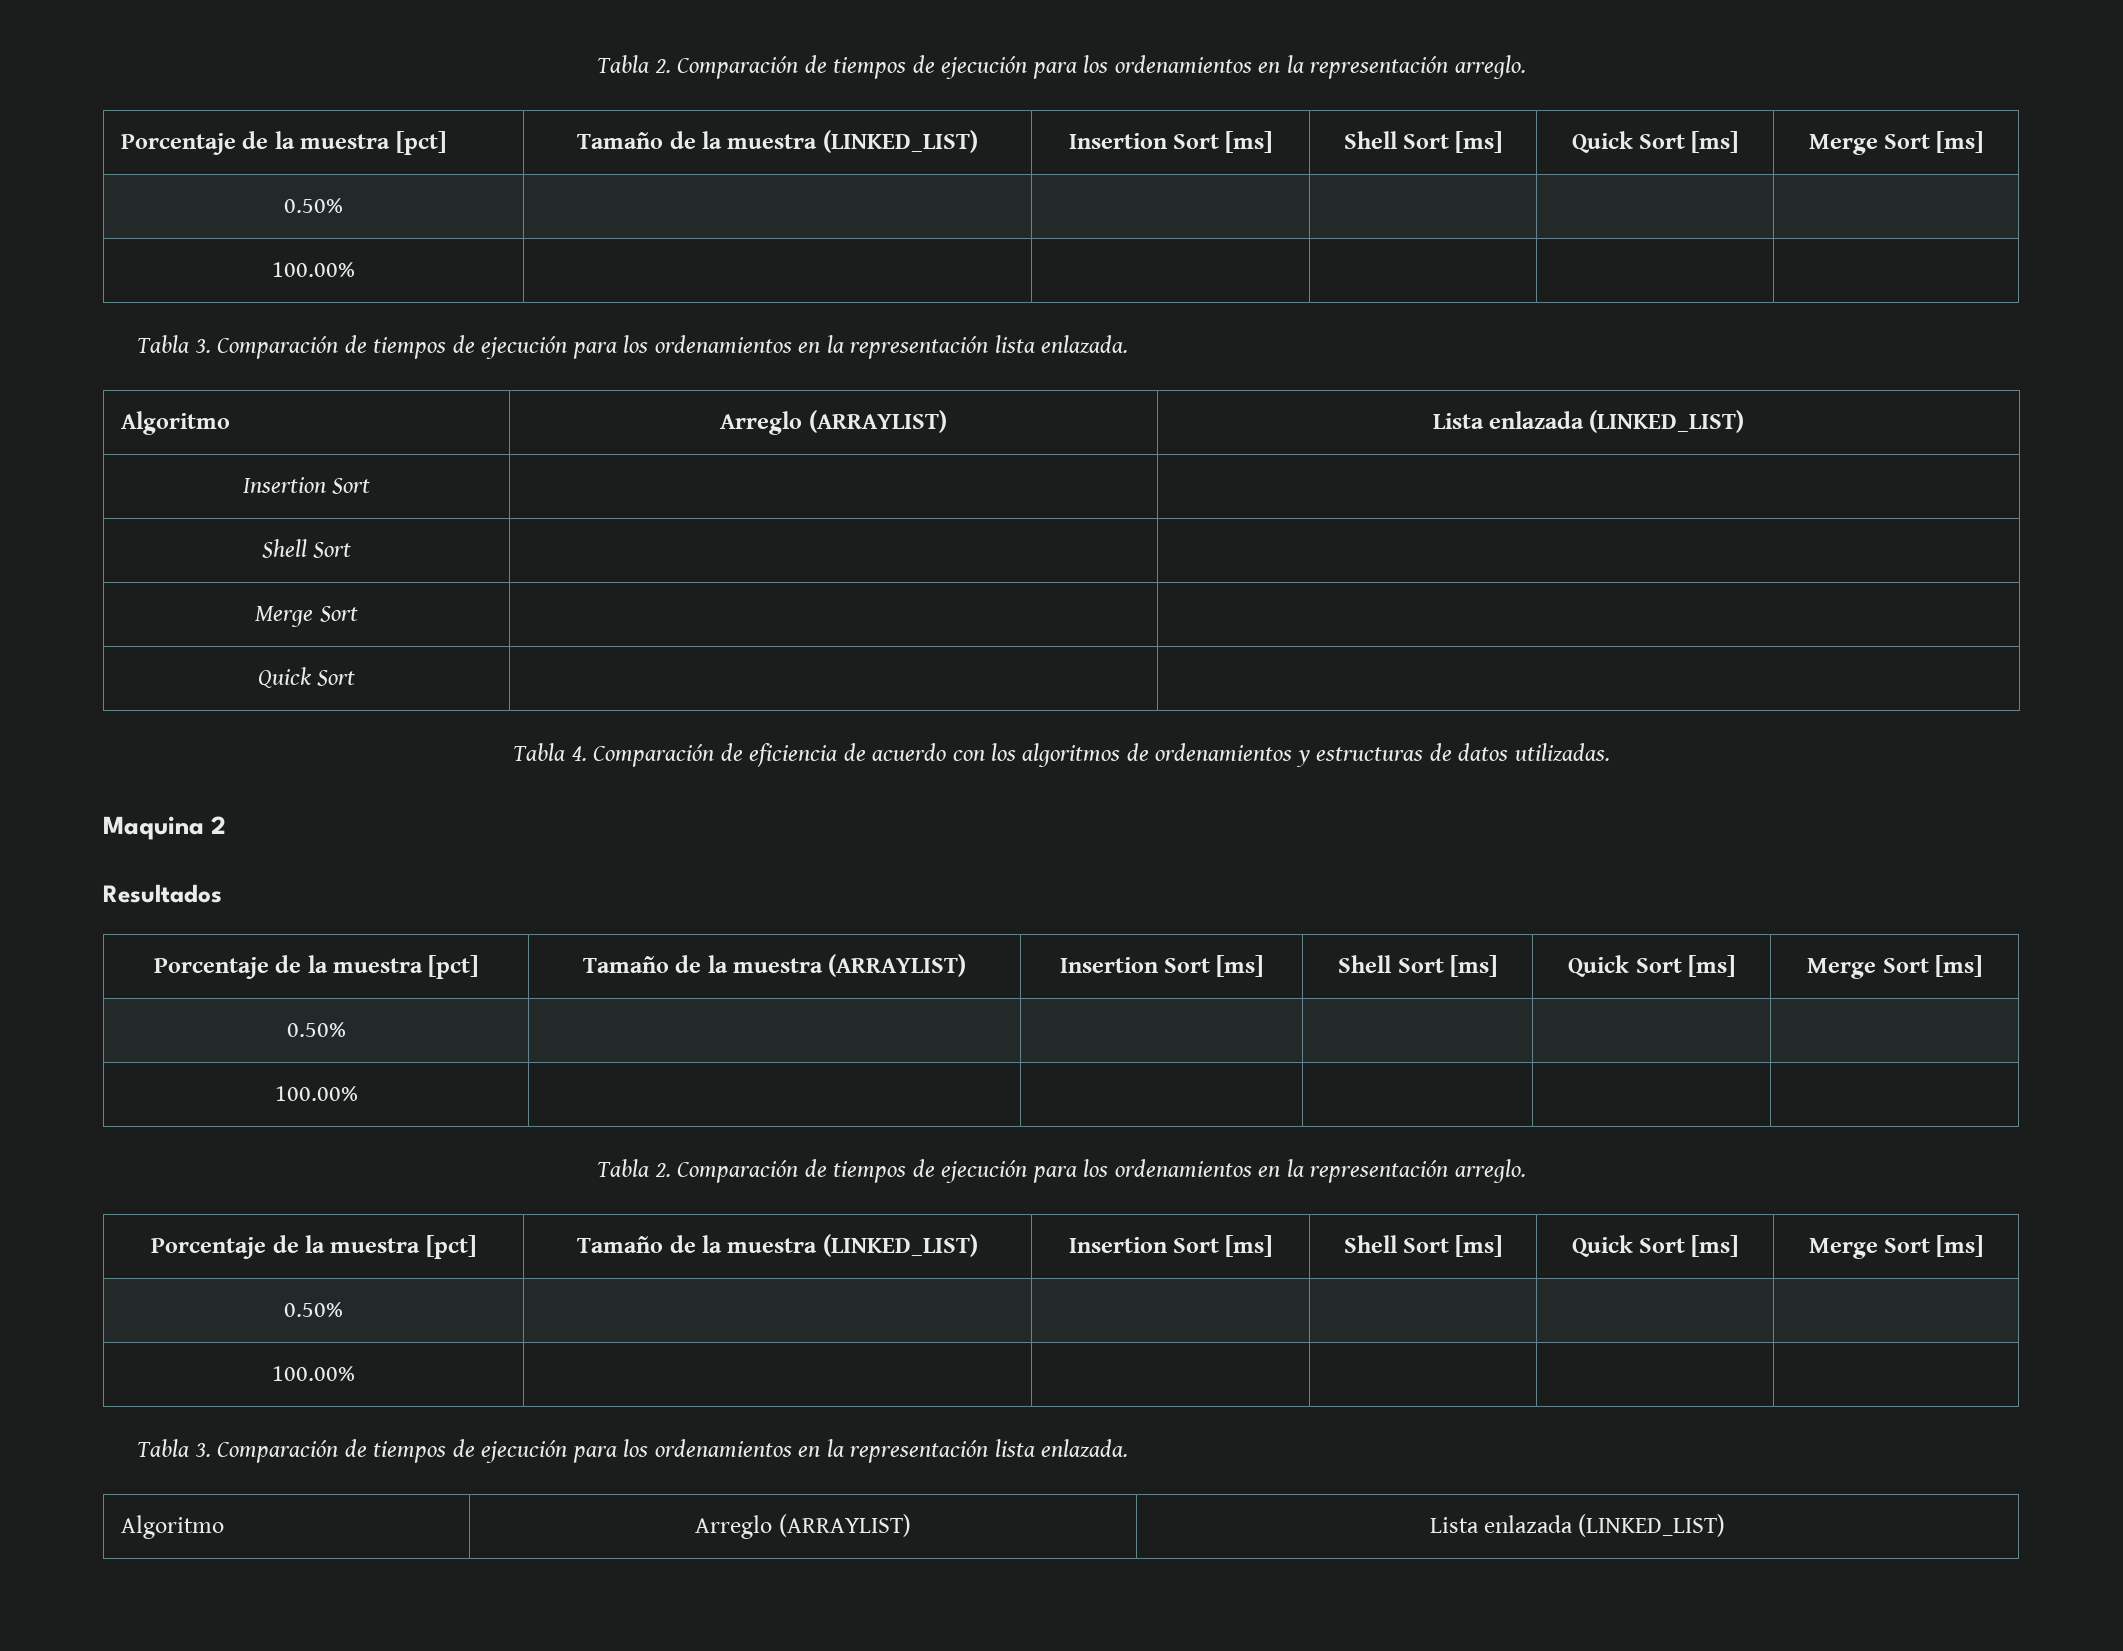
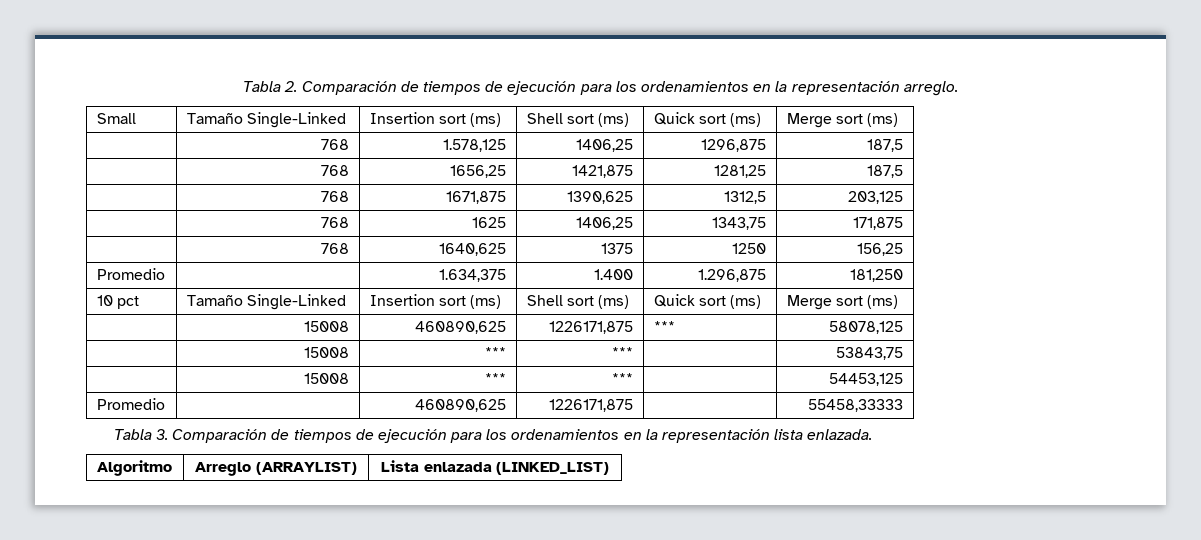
[120,131,446,155] [577,130,978,153] [1068,131,1273,153] [1343,131,1503,153] [1571,131,1739,153] [1808,131,1984,155] [284,198,343,213] [272,262,355,277] Porcentaje de la muestra [pct] | Tamaño de la muestra (LINKED_LIST) | Insertion Sort [ms] | Shell Sort [ms] | Quick Sort [ms] | Merge Sort [ms] // 0.50% | | | | | // 100.00% | | | | | -> [96,113,136,124] [186,112,347,128] [369,112,502,127] [526,113,630,127] [653,112,762,127] [786,113,899,128] [321,139,350,150] [443,139,507,152] [576,139,634,152] [701,139,767,152] [867,139,904,152] [321,165,350,176] [450,165,507,178] [572,165,634,178] [714,165,767,178] [867,165,904,178] [321,191,350,202] [446,191,507,204] [567,191,634,204] [724,191,767,204] [848,191,904,204] [321,217,350,228] [472,217,507,228] [576,217,634,230] [712,217,767,230] [853,217,904,230] [321,243,350,254] [439,243,507,256] [601,243,634,254] [732,243,767,254] [857,243,904,256] [96,268,165,280] [439,269,507,282] [594,269,634,280] [698,269,767,282] [850,269,904,282] [96,295,140,309] [186,294,347,310] [369,294,502,309] [526,295,630,309] [653,294,762,309] [786,295,899,310] [304,321,350,332] [415,321,507,334] [549,321,634,334] [653,321,675,332] [829,321,904,334] [304,347,350,358] [485,347,507,358] [612,347,634,358] [836,347,904,360] [304,373,350,384] [485,373,507,384] [612,373,634,384] [829,373,904,386] [96,398,165,410] [415,399,507,412] [549,399,634,412] [808,399,904,412] Small | Tamaño Single-Linked | Insertion sort (ms) | Shell sort (ms) | Quick sort (ms) | Merge sort (ms) // | 768 | 1.578,125 | 1406,25 | 1296,875 | 187,5 // | 768 | 1656,25 | 1421,875 | 1281,25 | 187,5 // | 768 | 1671,875 | 1390,625 | 1312,5 | 203,125 // | 768 | 1625 | 1406,25 | 1343,75 | 171,875 // | 768 | 1640,625 | 1375 | 1250 | 156,25 // Promedio | | 1.634,375 | 1.400 | 1.296,875 | 181,250 // 10 pct | Tamaño Single-Linked | Insertion sort (ms) | Shell sort (ms) | Quick sort (ms) | Merge sort (ms) // | 15008 | 460890,625 | 1226171,875 | *** | 58078,125 // | 15008 | *** | *** | | 53843,75 // | 15008 | *** | *** | | 54453,125 // Promedio | | 460890,625 | 1226171,875 | | 55458,33333
[242,477,371,494] [261,539,352,558] [255,606,358,627] [257,667,356,688] [513,743,1610,767] [103,816,227,840] [103,884,222,903] [153,955,479,979] [582,954,967,977] [1059,955,1264,977] [1338,955,1497,977] [1568,955,1735,977] [1807,955,1982,979] [286,1022,346,1037] [274,1086,358,1101] [597,1159,1526,1183] [151,1235,476,1259] [577,1234,978,1257] [1068,1235,1273,1257] [1343,1235,1503,1257] [1571,1235,1739,1257] [1808,1235,1984,1259] [284,1302,343,1317] [272,1366,355,1381] [137,1439,1129,1463] [120,1515,224,1539] [695,1514,911,1539] [1429,1514,1726,1537] // Insertion Sort | | // Shell Sort | | // Merge Sort | | // Quick Sort | | // Tabla 4. Comparación de eficiencia de acuerdo con los algoritmos de ordenamientos y estructuras de datos utilizadas. // Maquina 2 // Resultados // Porcentaje de la muestra [pct] | Tamaño de la muestra (ARRAYLIST) | Insertion Sort [ms] | Shell Sort [ms] | Quick Sort [ms] | Merge Sort [ms] // 0.50% | | | | | // 100.00% | | | | | // Tabla 2. Comparación de tiempos de ejecución para los ordenamientos en la representación arreglo. // Porcentaje de la muestra [pct] | Tamaño de la muestra (LINKED_LIST) | Insertion Sort [ms] | Shell Sort [ms] | Quick Sort [ms] | Merge Sort [ms] // 0.50% | | | | | // 100.00% | | | | | // Tabla 3. Comparación de tiempos de ejecución para los ordenamientos en la representación lista enlazada. // Algoritmo | Arreglo (ARRAYLIST) | Lista enlazada (LINKED_LIST) -> (609, 468) none

